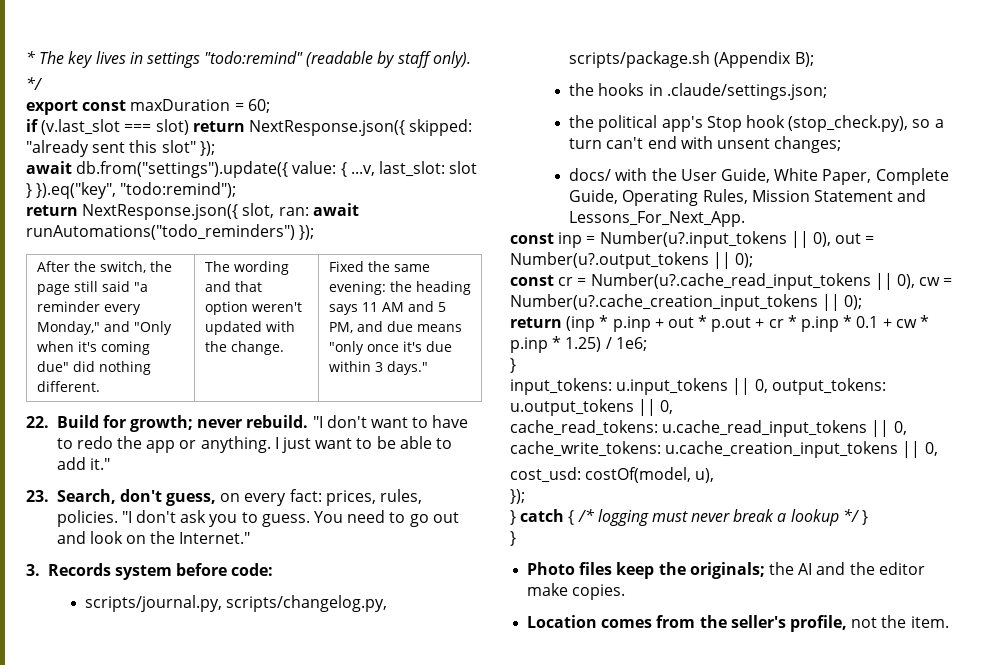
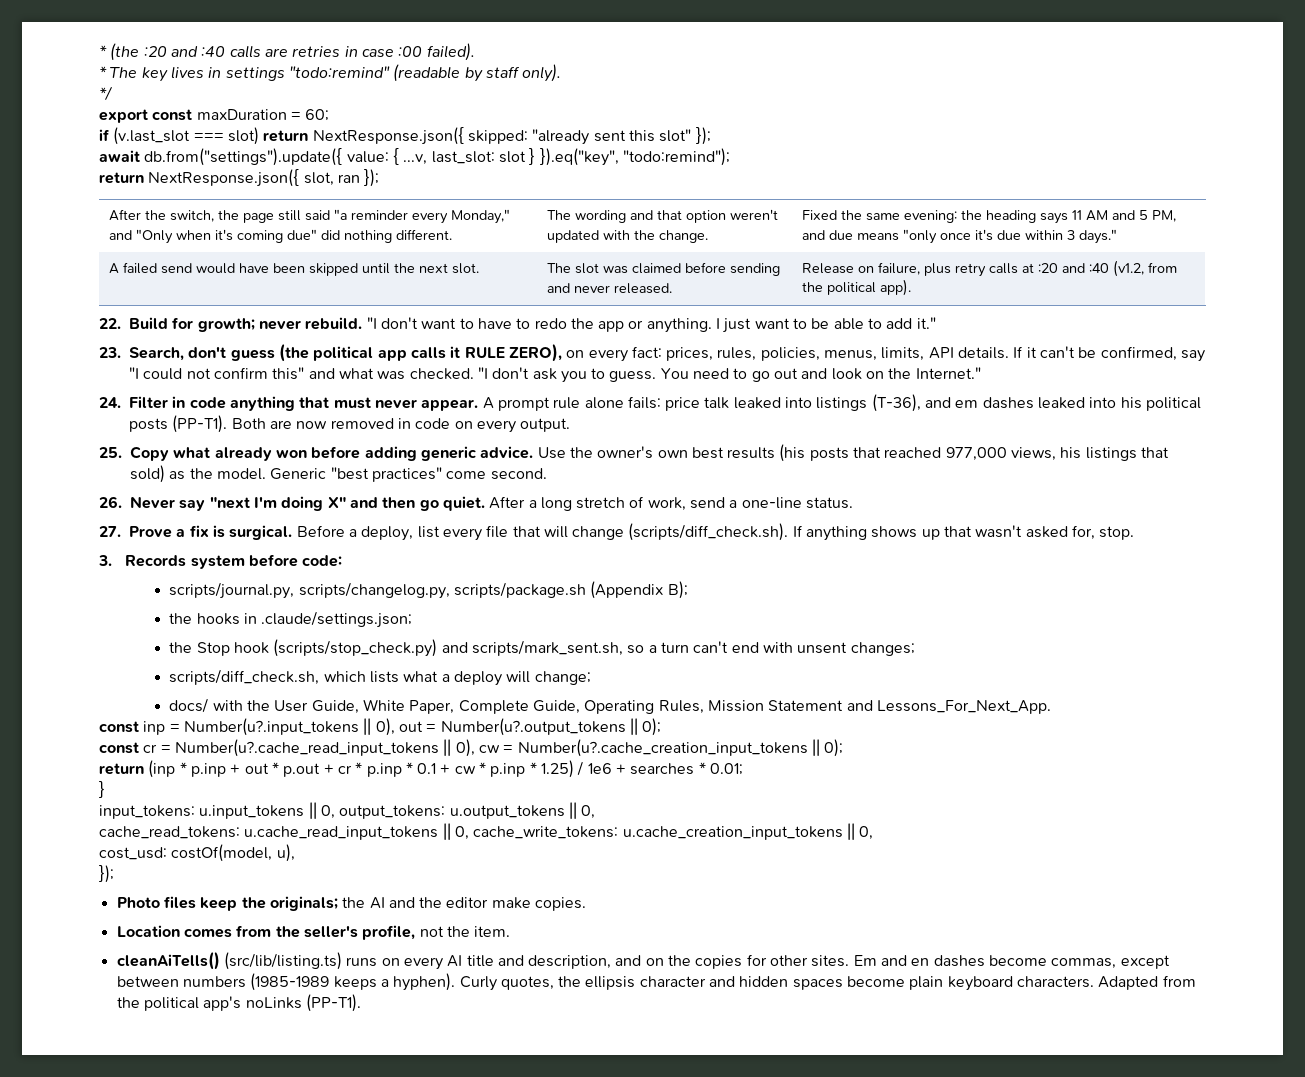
[26,51,36,64] * -> [99,43,475,61] [99,66,107,78] * (the :20 and :40 calls are retries in case :00 failed). // *
[278,203,359,216] [26,224,295,240] ran: await runAutomations("todo_reminders") -> [337,174,360,183] ran
(428, 368) none -> [108,262,479,276] [546,262,780,276] [546,283,672,294] [801,260,1177,277] [801,279,911,296] // A failed send would have been skipped until the next slot. | The slot was claimed before sending and never released. | Release on failure, plus retry calls at :20 and :40 (v1.2, from the political app).
[166,493,217,506] guess, -> [230,344,562,362] guess (the political app calls it RULE ZERO),
[56,510,118,527] policies. -> [760,346,1206,362] [129,367,474,380] policies, menus, limits, API details. If it can't be confirmed, say "I could not confirm this" and what was checked.
(251, 538) none -> [99,394,1202,412] [129,415,571,433] [99,444,1170,462] [130,465,547,483] [99,496,854,511] [99,523,1135,541] // 24. Filter in code anything that must never appear. A prompt rule alone fails: price talk leaked into listings (T-36), and em dashes leaked into his political posts (PP-T1). Both are now removed in code on every output. // 25. Copy what already won before adding generic advice. Use the owner's own best results (his posts that reached 977,000 views, his listings that sold) as the model. Generic "best practices" come second. // 26. Never say "next I'm doing X" and then go quiet. After a long stretch of work, send a one-line status. // 27. Prove a fix is surgical. Before a deploy, list every file that will change (scripts/diff_check.sh). If anything shows up that wasn't asked for, stop.
[598,115,909,132] political app's Stop hook (stop_check.py), -> [196,639,623,657] Stop hook (scripts/stop_check.py) and scripts/mark_sent.sh,
(842, 144) none -> [169,669,591,686] // scripts/diff_check.sh, which lists what a deploy will change;
[615,337,647,351] 1e6; -> [587,762,743,775] 1e6 + searches * 0.01;
[510,509,869,526] [510,531,516,546] // } catch { /* logging must never break a lookup */ } // } -> (114, 874) none
(949, 622) none -> [116,952,1170,970] [116,973,1196,991] [116,994,361,1012] // cleanAiTells() (src/lib/listing.ts) runs on every AI title and description, and on the copies for other sites. Em and en dashes become commas, except between numbers (1985-1989 keeps a hyphen). Curly quotes, the ellipsis character and hidden spaces become plain keyboard characters. Adapted from the political app's noLinks (PP-T1).

